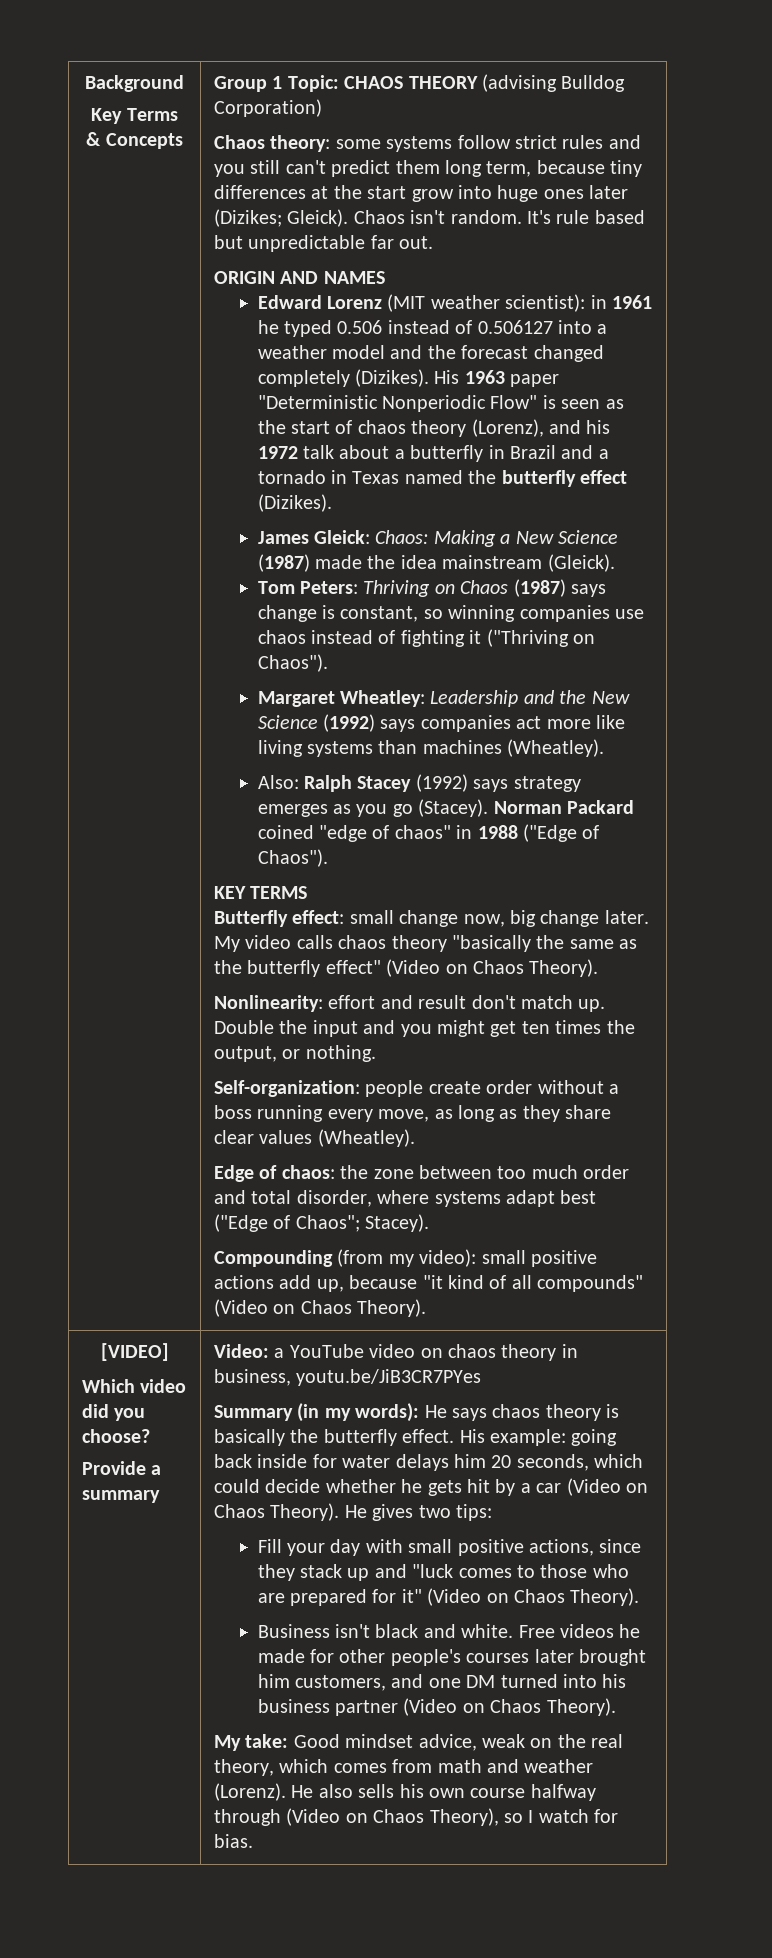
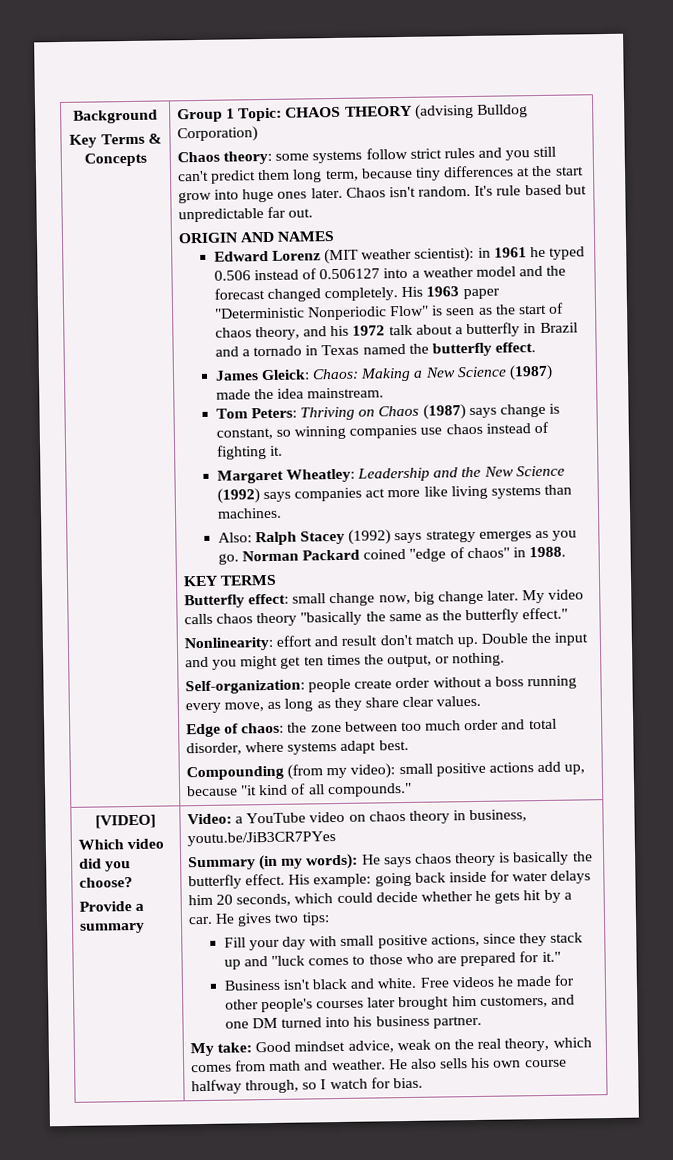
[589,185,629,199] [213,209,349,227] later (Dizikes; Gleick). -> [310,187,343,199] later.
[257,369,429,387] completely (Dizikes). -> [324,287,399,302] completely.
[411,419,544,437] theory (Lorenz), -> [254,326,300,341] theory,
[579,470,627,484] [257,494,332,512] effect (Dizikes). -> [495,342,537,353] effect.
[442,554,615,572] mainstream (Gleick). -> [307,387,385,399] mainstream.
[469,629,595,647] [257,654,328,672] it ("Thriving on Chaos"). -> [269,445,283,456] it.
[422,739,605,757] machines (Wheatley). -> [216,507,282,519] machines.
[392,799,489,817] go (Stacey). -> [217,553,239,565] go.
[477,824,600,842] [257,849,328,867] 1988 ("Edge of Chaos"). -> [529,546,567,558] 1988.
[325,959,599,977] effect" (Video on Chaos Theory). -> [522,607,569,620] effect."
[259,1129,415,1147] values (Wheatley). -> [436,695,482,707] values.
[560,1190,597,1204] [213,1214,430,1232] best ("Edge of Chaos"; Stacey). -> [378,739,409,751] best.
[537,1275,644,1292] [213,1299,427,1317] compounds" (Video on Chaos Theory). -> [326,782,412,798] compounds."
[536,1478,648,1496] [213,1503,340,1521] car (Video on Chaos Theory). -> [187,916,213,925] car.
[401,1588,640,1606] it" (Video on Chaos Theory). -> [541,951,561,963] it."
[334,1698,616,1716] partner (Video on Chaos Theory). -> [432,1015,482,1029] partner.
[524,1759,594,1773] [213,1783,286,1801] weather (Lorenz). -> [331,1059,386,1071] weather.
[213,1808,499,1826] through (Video on Chaos Theory), -> [244,1079,299,1094] through,

